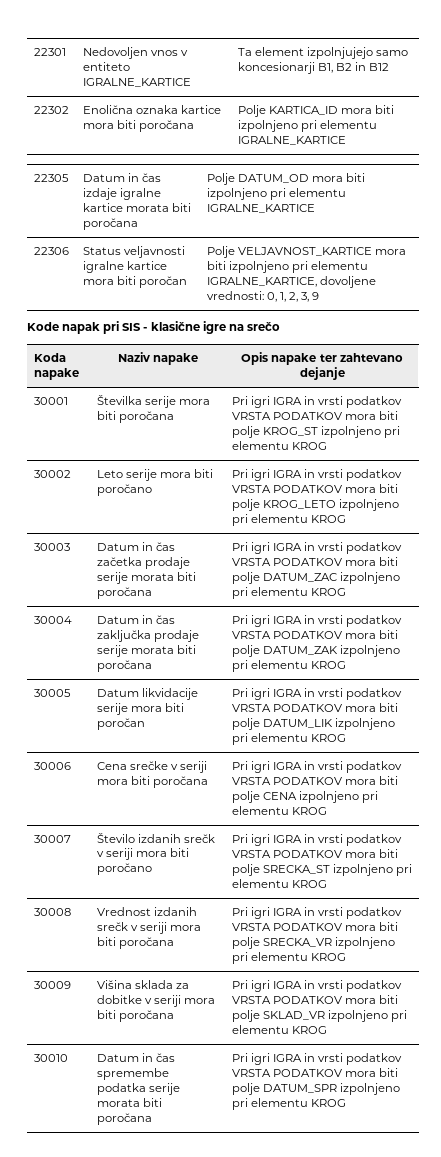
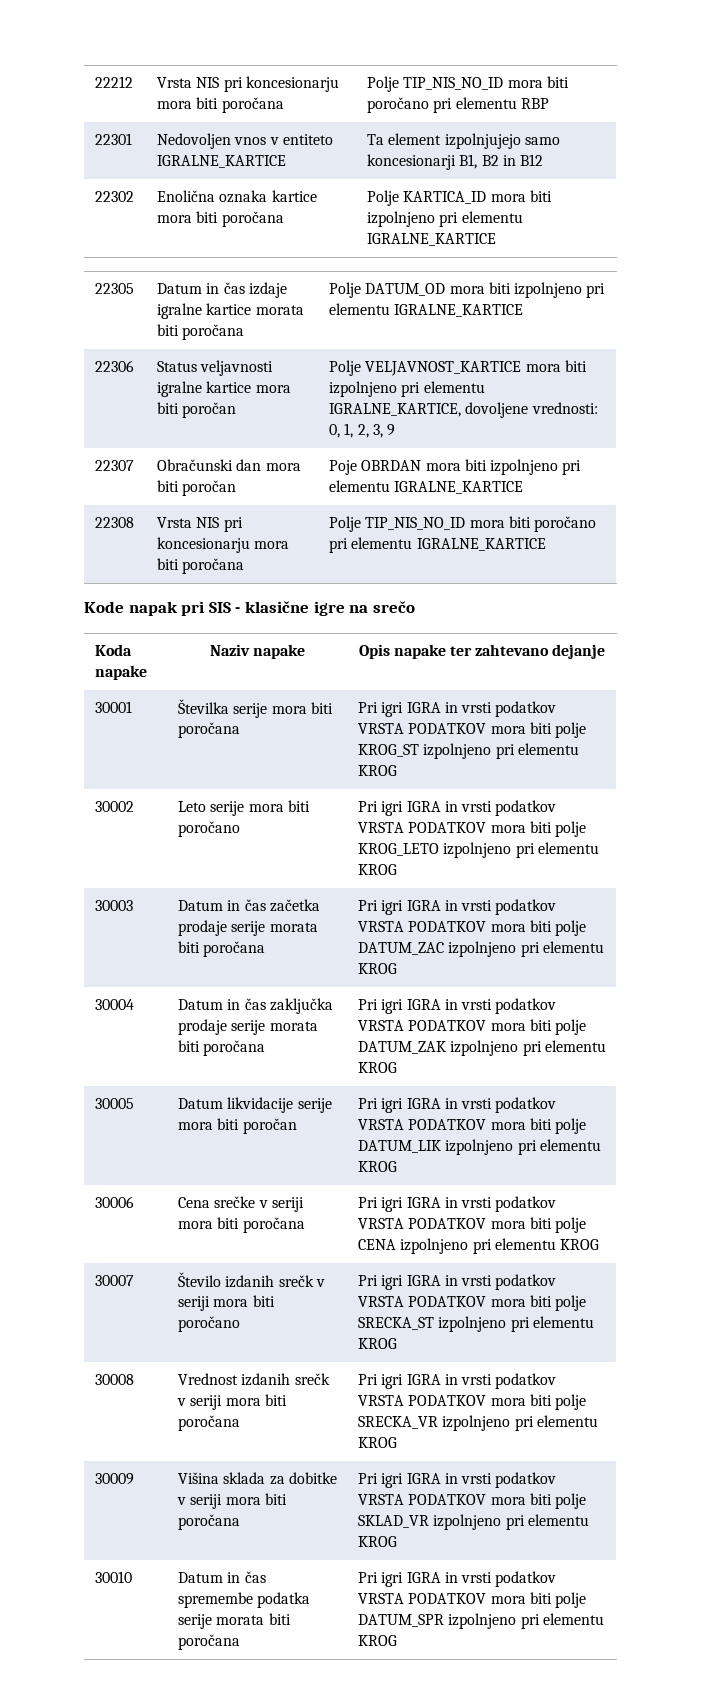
(33, 52) none -> [95,76,134,88] [157,76,339,92] [157,97,284,113] [367,76,569,92] [367,97,549,113] 22212 | Vrsta NIS pri koncesionarju mora biti poročana | Polje TIP_NIS_NO_ID mora biti poročano pri elementu RBP //
(320, 296) none -> [95,460,135,471] [157,459,301,471] [157,480,237,496] [329,459,582,475] [329,480,524,494] [95,517,135,528] [157,517,243,532] [157,537,290,553] [157,558,245,574] [329,516,596,532] [329,537,546,553] // 22307 | Obračunski dan mora biti poročan | Poje OBRDAN mora biti izpolnjeno pri elementu IGRALNE_KARTICE // 22308 | Vrsta NIS pri koncesionarju mora biti poročana | Polje TIP_NIS_NO_ID mora biti poročano pri elementu IGRALNE_KARTICE

